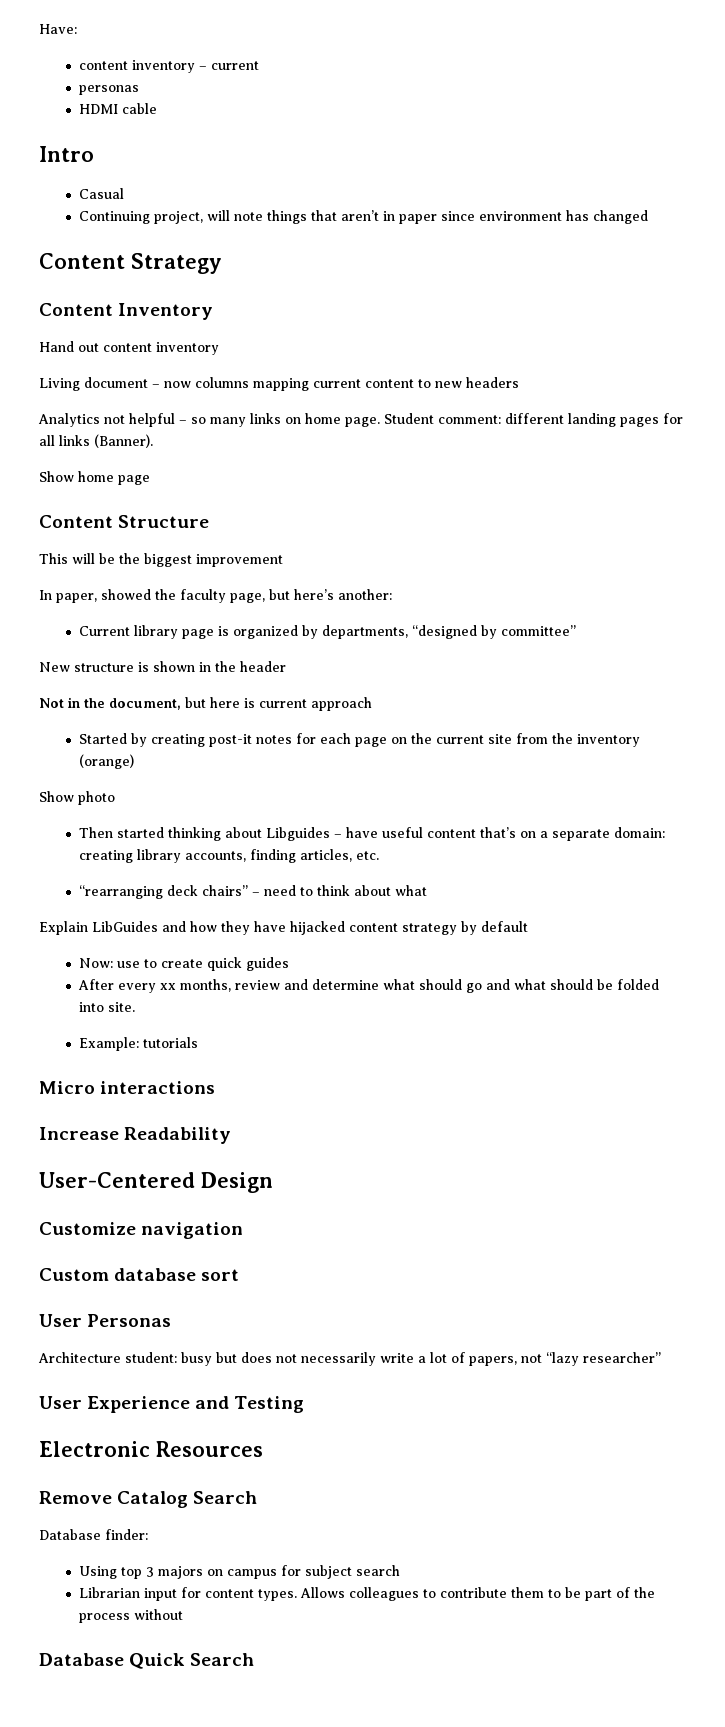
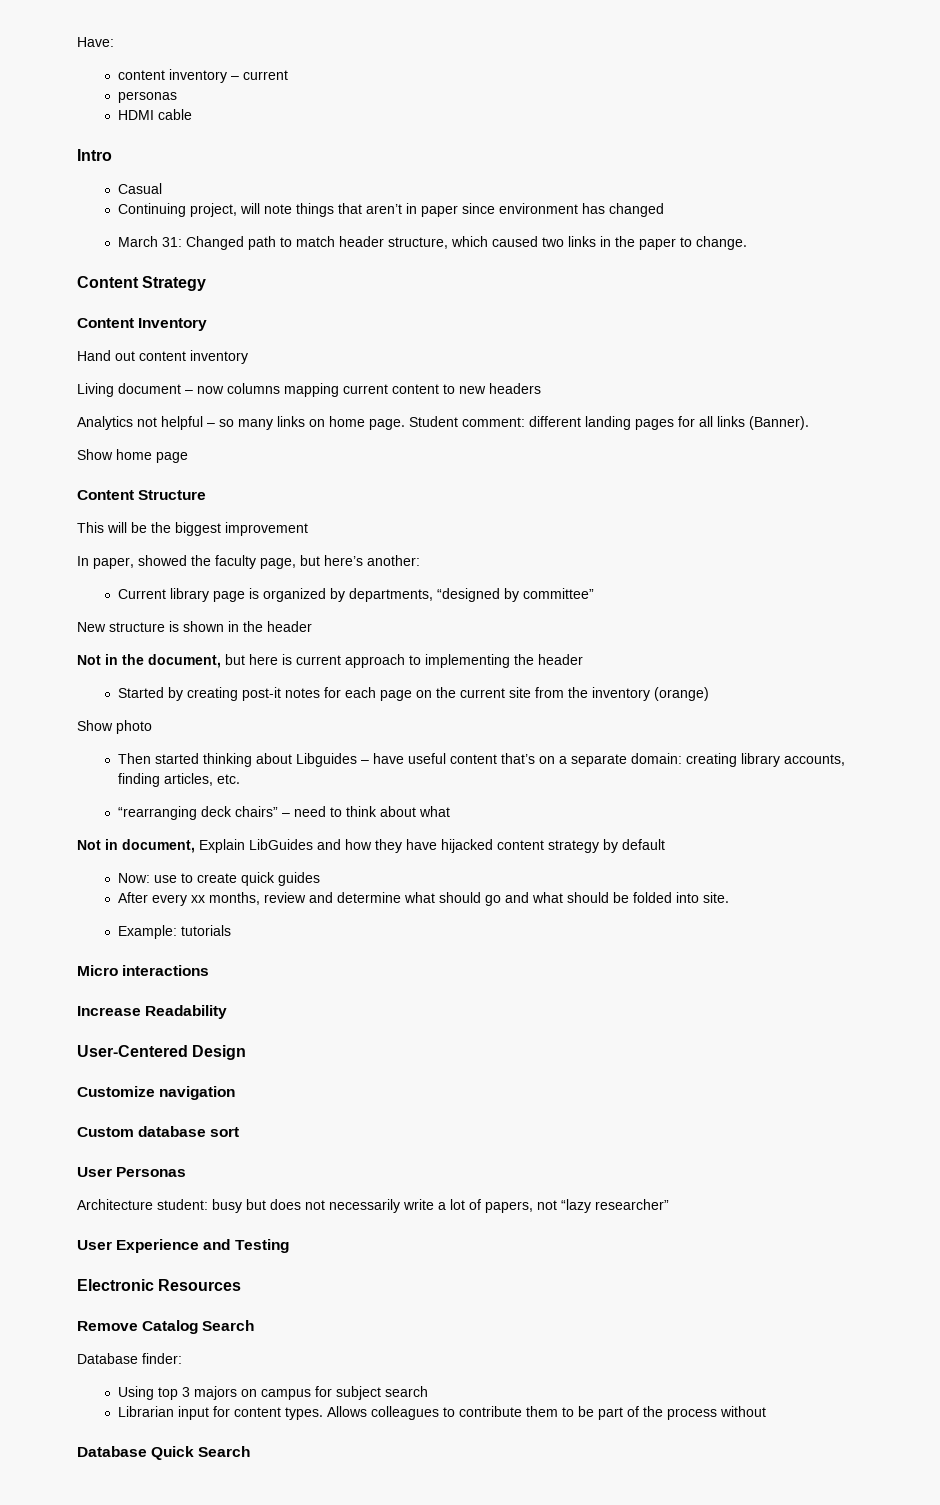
(648, 217) none -> [117,236,747,250] // March 31: Changed path to match header structure, which caused two links in the paper to change.
(372, 704) none -> [409,654,583,668] to implementing the header
(427, 890) none -> [77,839,195,853] Not in document,

